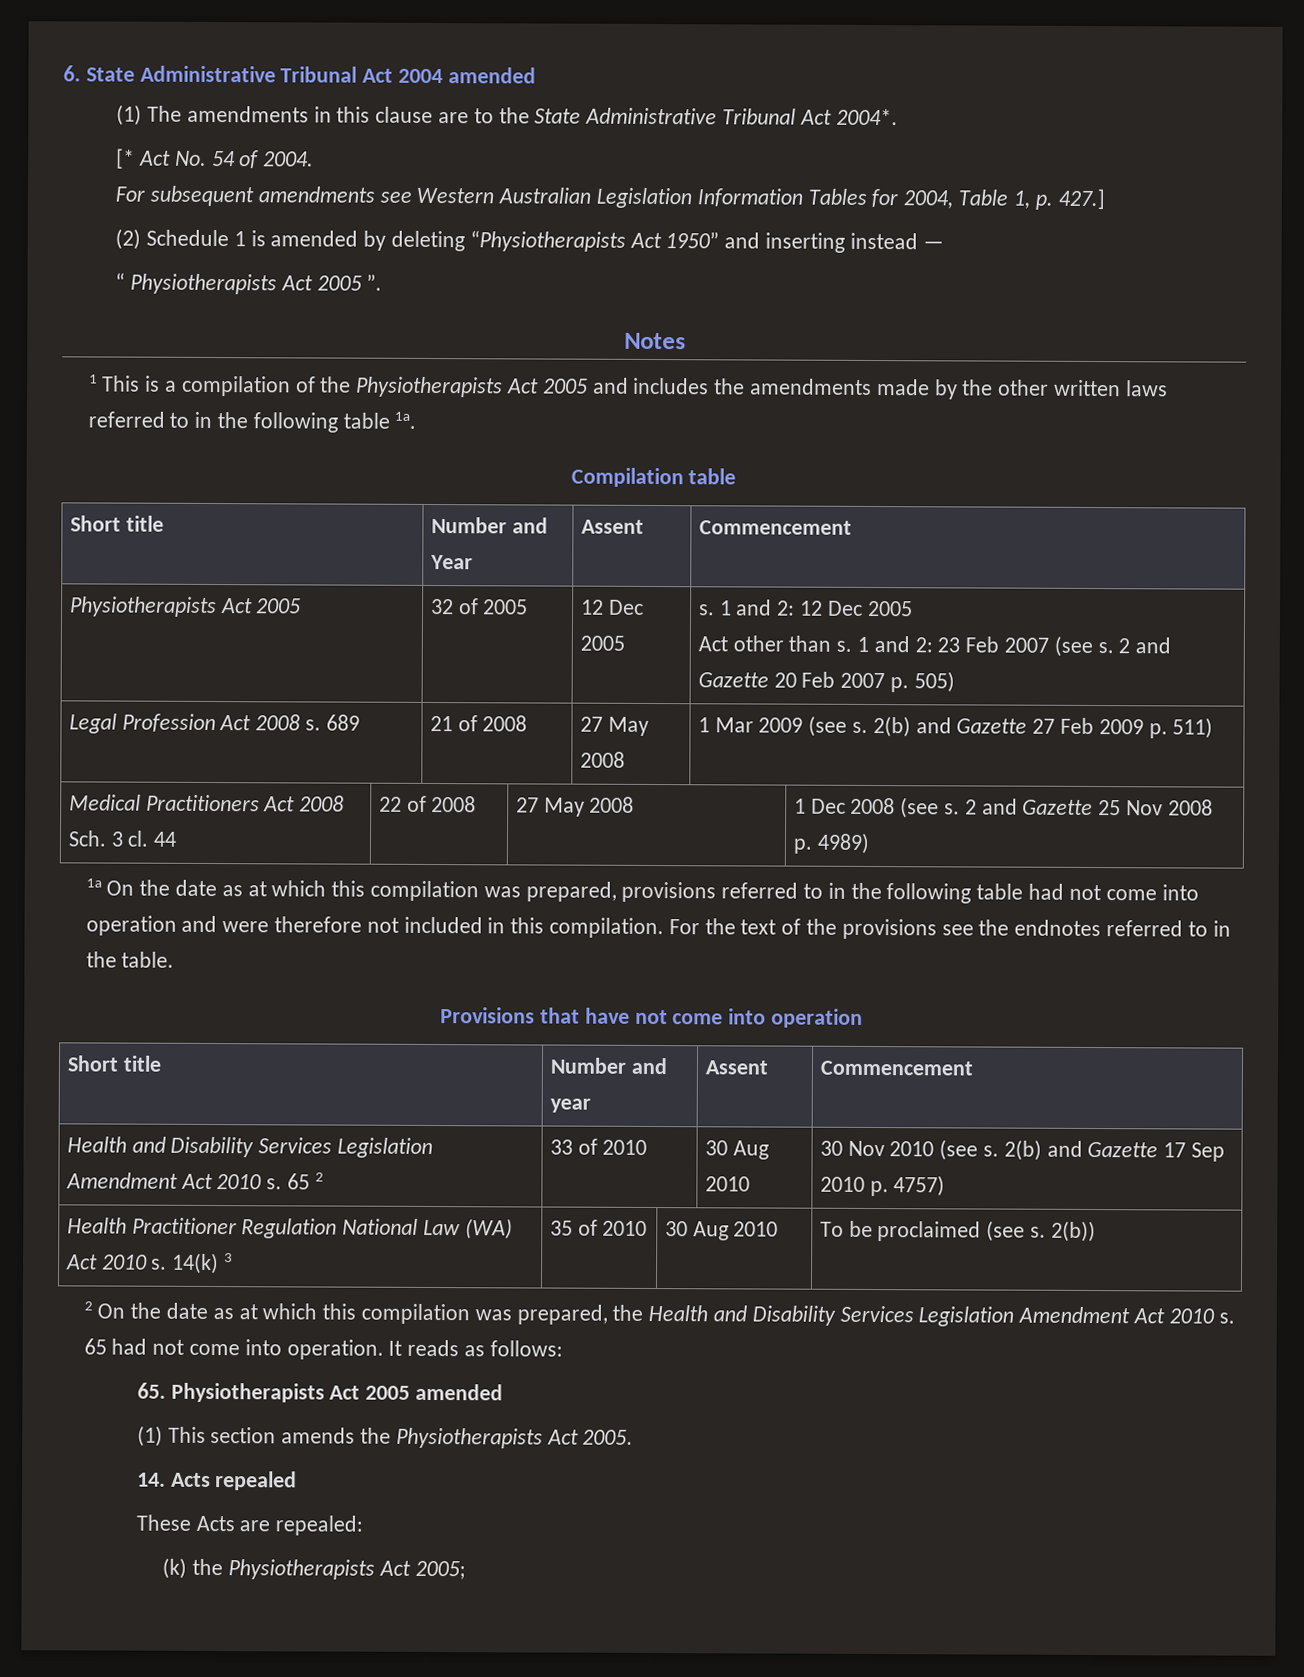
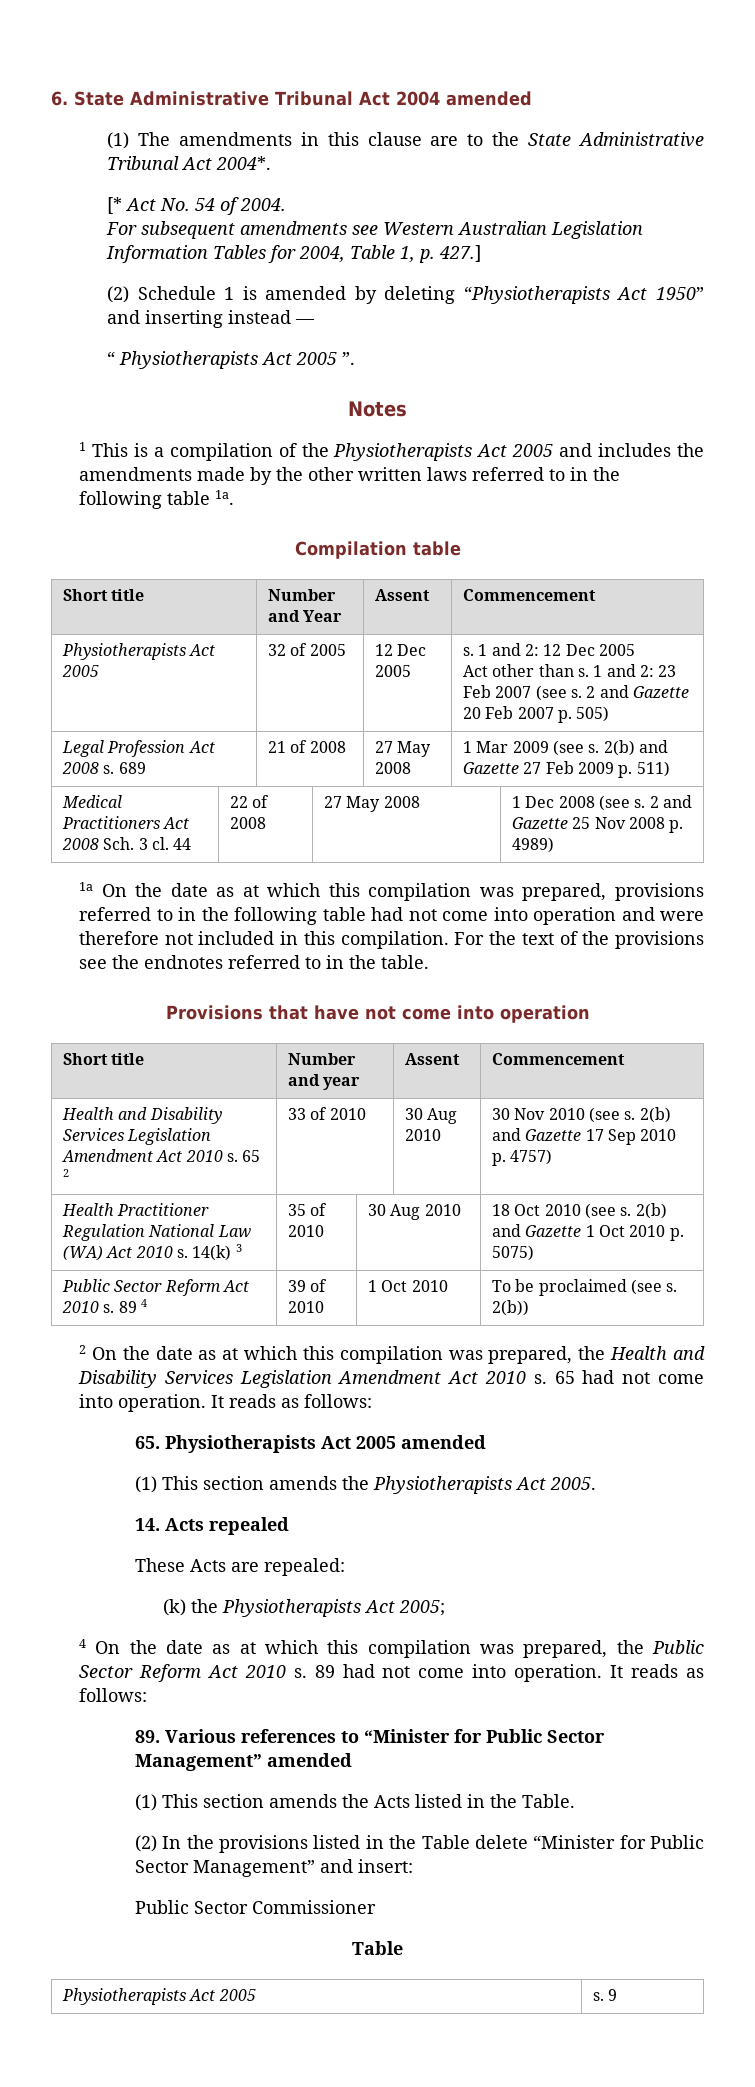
(779, 1229) none -> [492,1203,667,1219] [492,1224,684,1241] [492,1245,535,1261] [62,1279,249,1296] [62,1299,147,1313] [288,1279,328,1292] [288,1301,325,1313] [368,1280,448,1292] | 18 Oct 2010 (see s. 2(b) and Gazette 1 Oct 2010 p. 5075) // Public Sector Reform Act 2010 s. 89 4 | 39 of 2010 | 1 Oct 2010
(466, 1570) none -> [79,1639,704,1658] [79,1664,705,1682] [79,1688,148,1702] [135,1729,606,1743] [135,1753,353,1771] [135,1794,576,1811] [135,1835,705,1853] [135,1859,414,1877] [135,1900,377,1914] [352,1941,403,1955] [62,1988,256,2005] [593,1989,618,2001] // 4 On the date as at which this compilation was prepared, the Public Sector Reform Act 2010 s. 89 had not come into operation. It reads as follows: // 89. Various references to “Minister for Public Sector Management” amended // (1) This section amends the Acts listed in the Table. // (2) In the provisions listed in the Table delete “Minister for Public Sector Management” and insert: // Public Sector Commissioner // Table // Physiotherapists Act 2005 | s. 9

